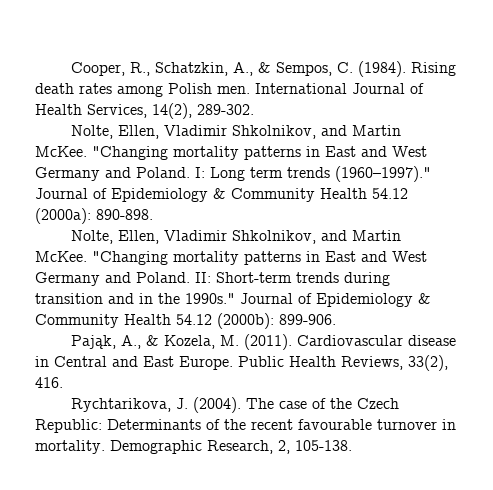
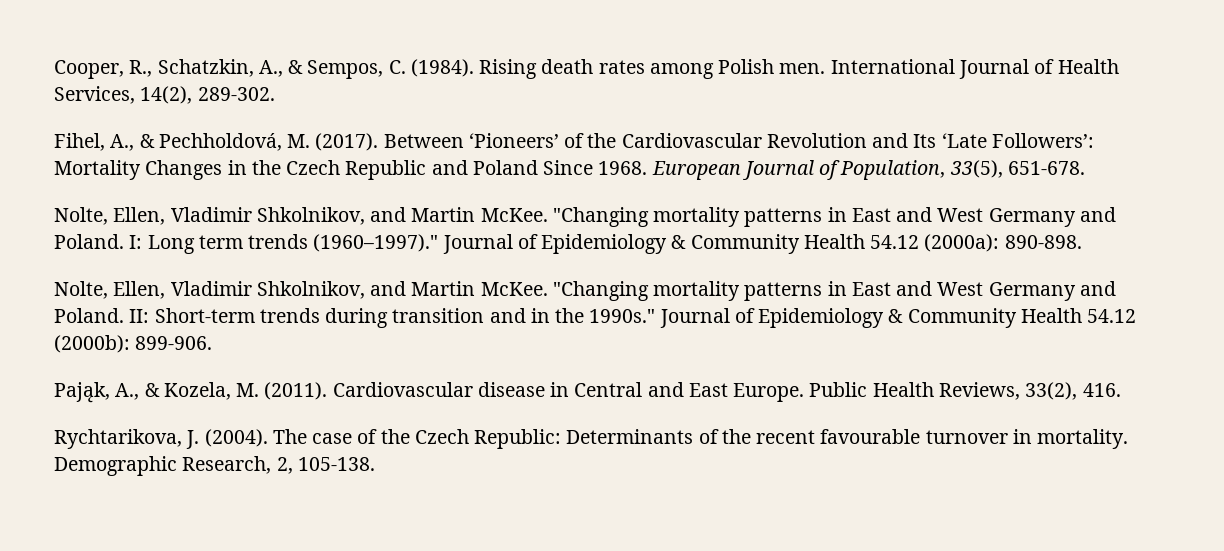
(254, 109) none -> [54,133,1094,151] [54,160,1085,180] // Fihel, A., & Pechholdová, M. (2017). Between ‘Pioneers’ of the Cardiovascular Revolution and Its ‘Late Followers’: Mortality Changes in the Czech Republic and Poland Since 1968. European Journal of Population, 33(5), 651-678.

